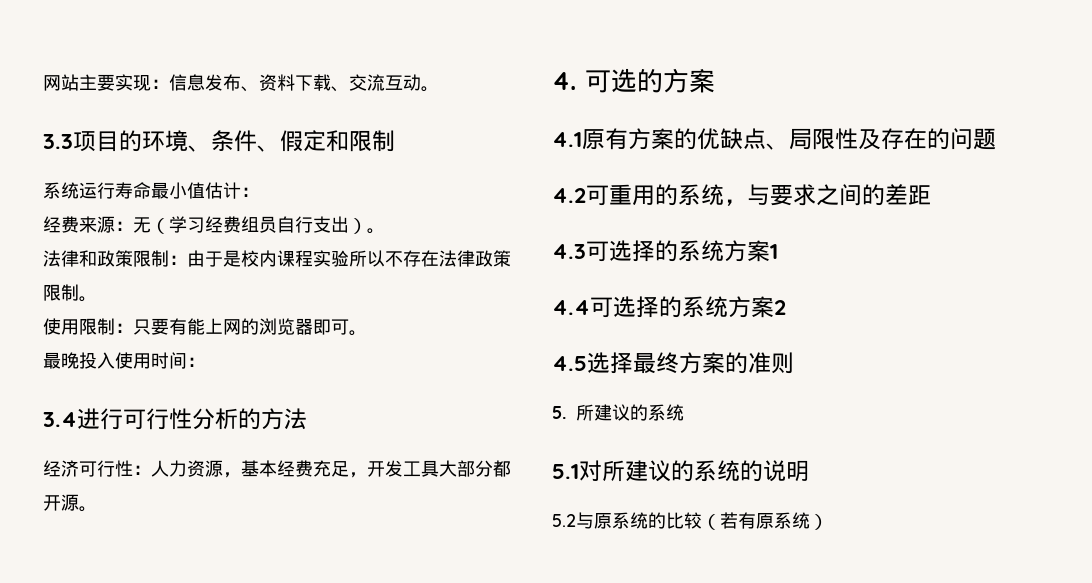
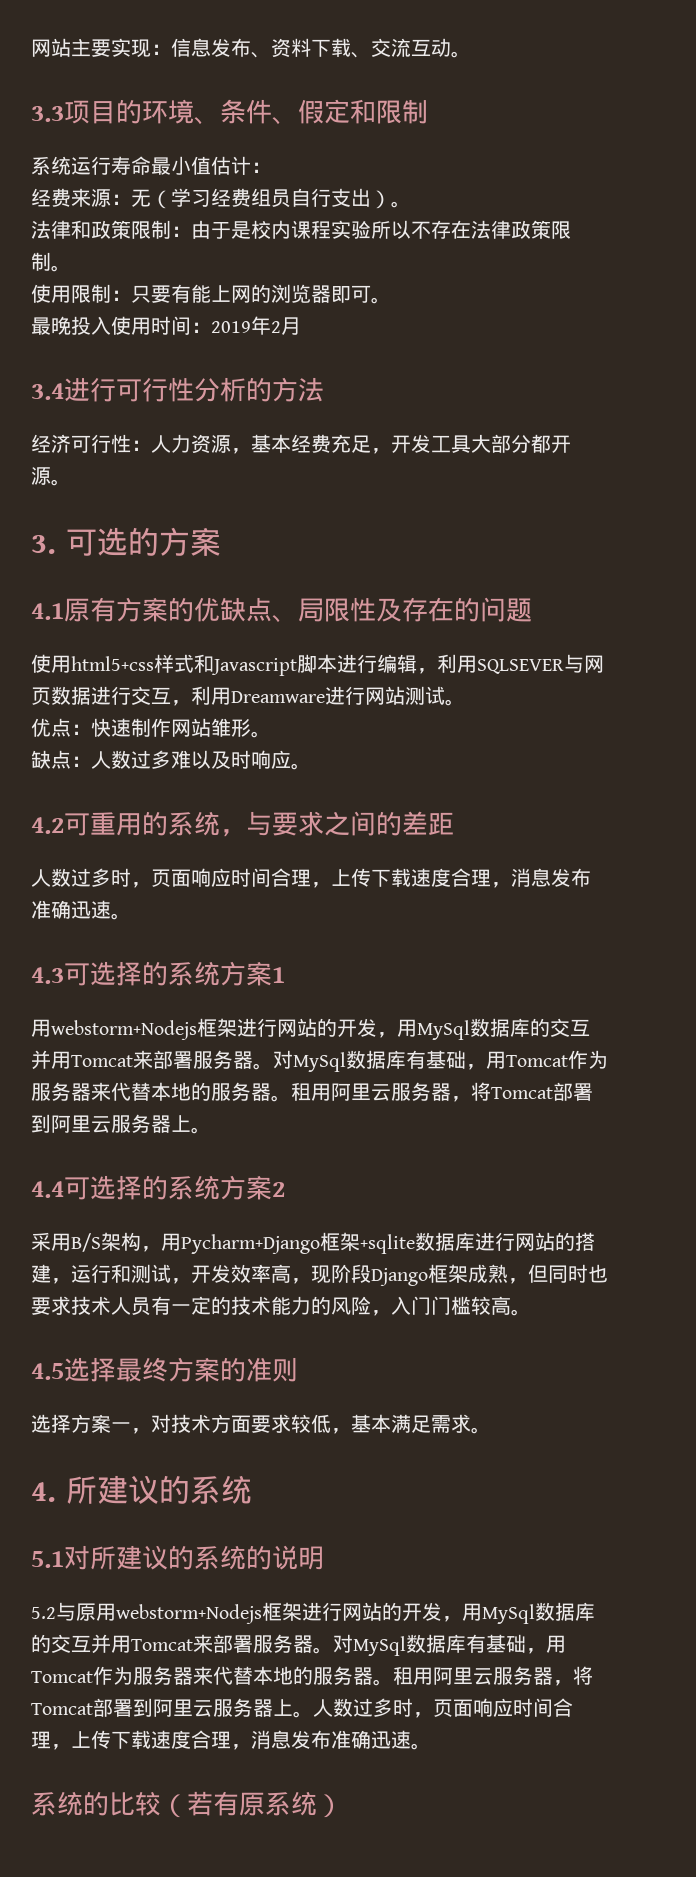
(205, 362) none -> [211,316,301,335] 2019年2月
[552,72,576,90] 4. -> [31,535,56,554] 3.
(996, 139) none -> [31,654,604,676] [31,686,465,706] [31,718,271,738] [31,750,311,770] // 使用html5+css样式和Javascript脚本进行编辑，利用SQLSEVER与网页数据进行交互，利用Dreamware进行网站测试。 // 优点：快速制作网站雏形。 // 缺点：人数过多难以及时响应。
(931, 195) none -> [31,868,591,888] [31,900,131,920] // 人数过多时，页面响应时间合理，上传下载速度合理，消息发布准确迅速。
(778, 251) none -> [31,1018,590,1040] [31,1050,608,1072] [31,1082,593,1102] [31,1114,211,1134] // 用webstorm+Nodejs框架进行网站的开发，用MySql数据库的交互并用Tomcat来部署服务器。对MySql数据库有基础，用Tomcat作为服务器来代替本地的服务器。租用阿里云服务器，将Tomcat部署到阿里云服务器上。
(786, 307) none -> [31,1232,595,1254] [31,1264,608,1286] [31,1296,531,1316] // 采用B/S架构，用Pycharm+Django框架+sqlite数据库进行网站的搭建，运行和测试，开发效率高，现阶段Django框架成熟，但同时也要求技术人员有一定的技术能力的风险，入门门槛较高。
[552,406,566,419] 5. -> [31,1414,491,1434] [31,1482,56,1502] 选择方案一，对技术方面要求较低，基本满足需求。 // 4.
(612, 521) none -> [96,1602,595,1624] [31,1634,566,1656] [31,1666,593,1686] [31,1698,573,1718] [31,1730,431,1750] 用webstorm+Nodejs框架进行网站的开发，用MySql数据库的交互并用Tomcat来部署服务器。对MySql数据库有基础，用Tomcat作为服务器来代替本地的服务器。租用阿里云服务器，将Tomcat部署到阿里云服务器上。人数过多时，页面响应时间合理，上传下载速度合理，消息发布准确迅速。 //

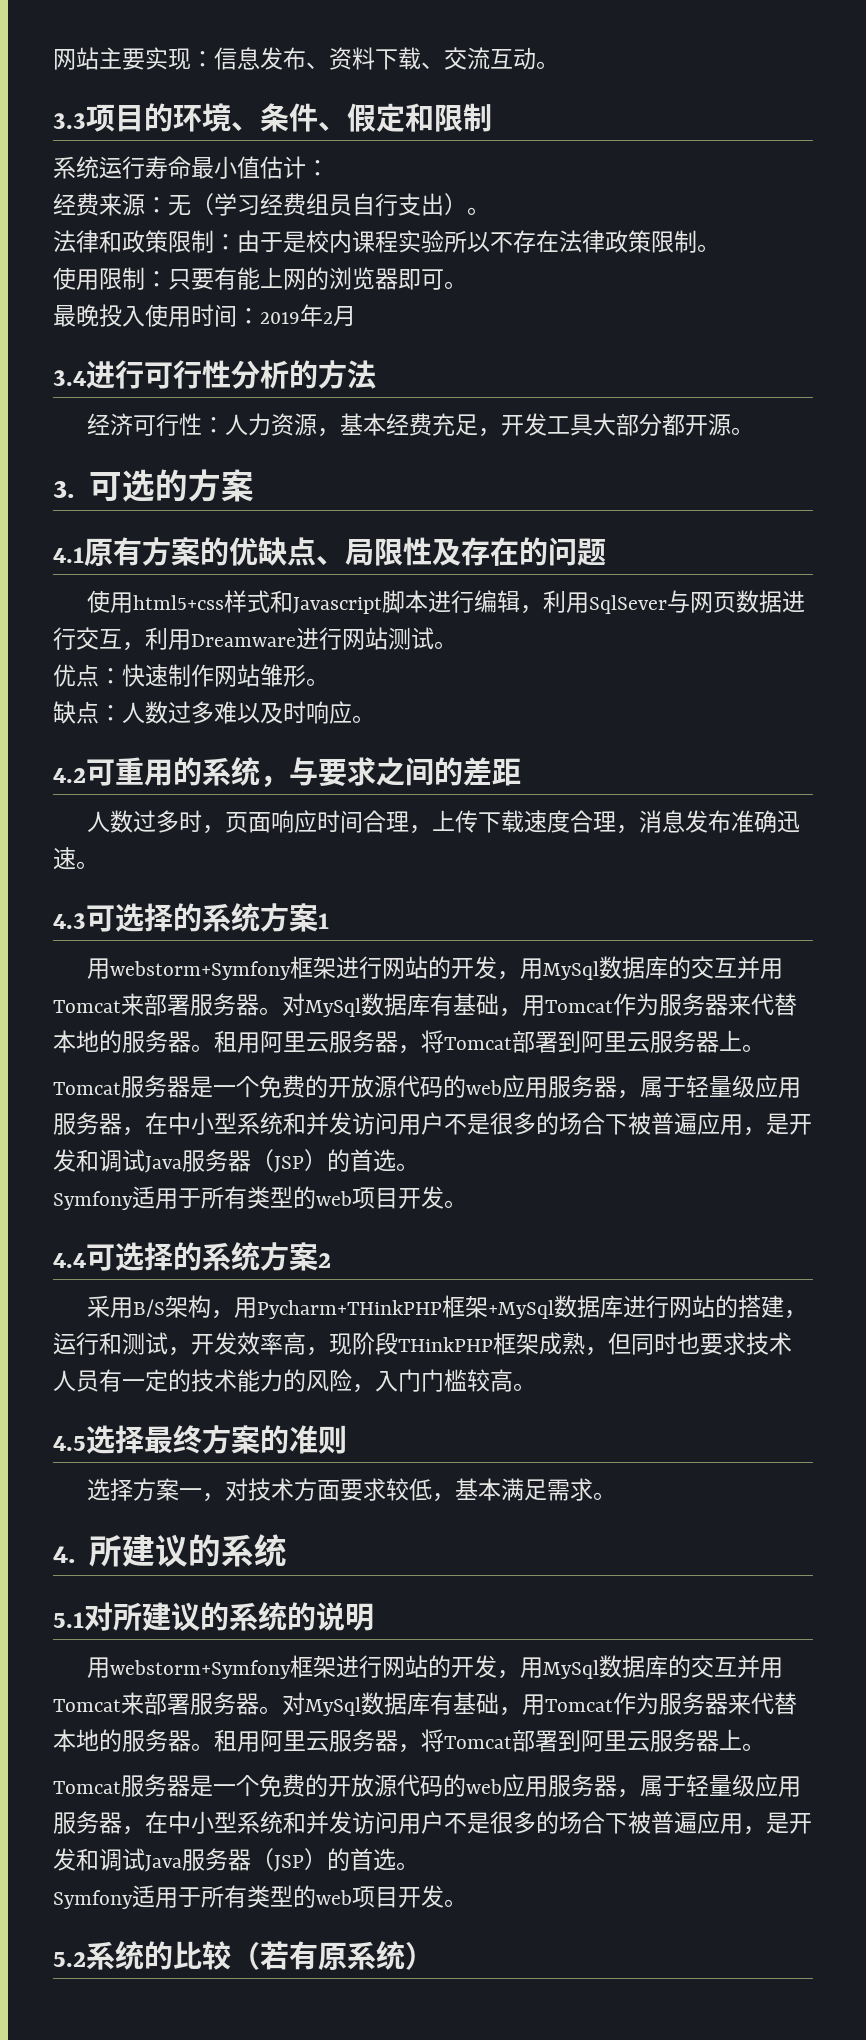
[477,659,564,674] SQLSEVER -> [589,595,668,614] SqlSever
[51,1020,197,1040] webstorm+Nodejs -> [110,961,292,980] webstorm+Symfony
(211, 1130) none -> [53,1075,801,1099] [53,1112,812,1136] [53,1149,419,1173] [53,1186,467,1210] // Tomcat服务器是一个免费的开放源代码的web应用服务器，属于轻量级应用服务器，在中小型系统和并发访问用户不是很多的场合下被普遍应用，是开发和调试Java服务器（JSP）的首选。 // Symfony适用于所有类型的web项目开发。
[181,1232,415,1254] Pycharm+Django框架+sqlite -> [257,1295,555,1319] Pycharm+THinkPHP框架+MySql
[371,1268,428,1286] Django -> [398,1337,493,1352] THinkPHP
[31,1602,262,1624] 5.2与原用webstorm+Nodejs -> [87,1657,292,1679] 用webstorm+Symfony
[313,1698,573,1718] [31,1730,431,1750] 人数过多时，页面响应时间合理，上传下载速度合理，消息发布准确迅速。 // -> [53,1774,801,1798] [53,1811,812,1835] [53,1848,419,1872] [53,1885,467,1909] [53,1952,86,1967] // Tomcat服务器是一个免费的开放源代码的web应用服务器，属于轻量级应用服务器，在中小型系统和并发访问用户不是很多的场合下被普遍应用，是开发和调试Java服务器（JSP）的首选。 // Symfony适用于所有类型的web项目开发。 // 5.2

